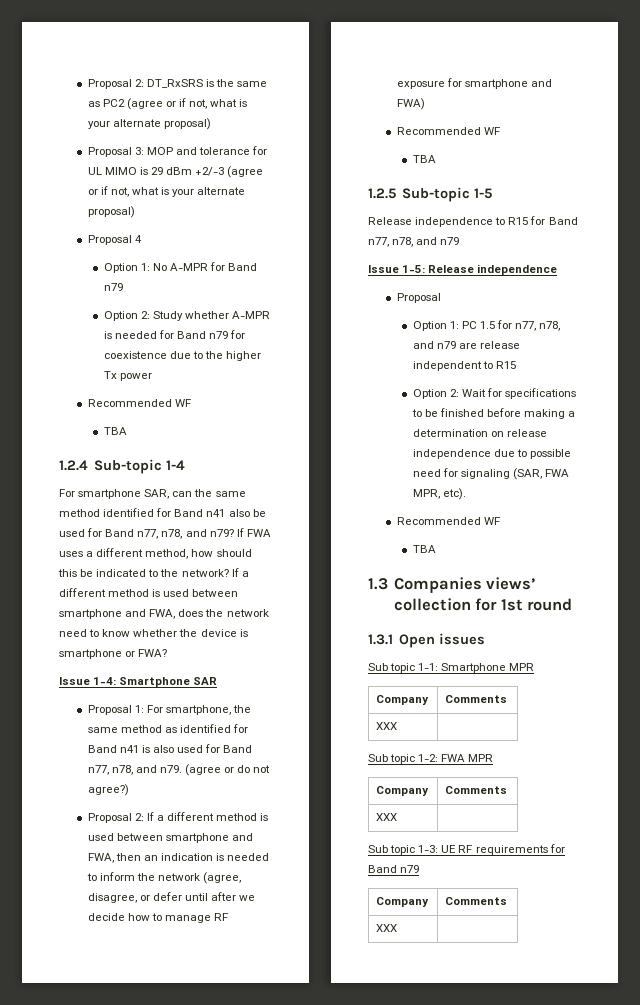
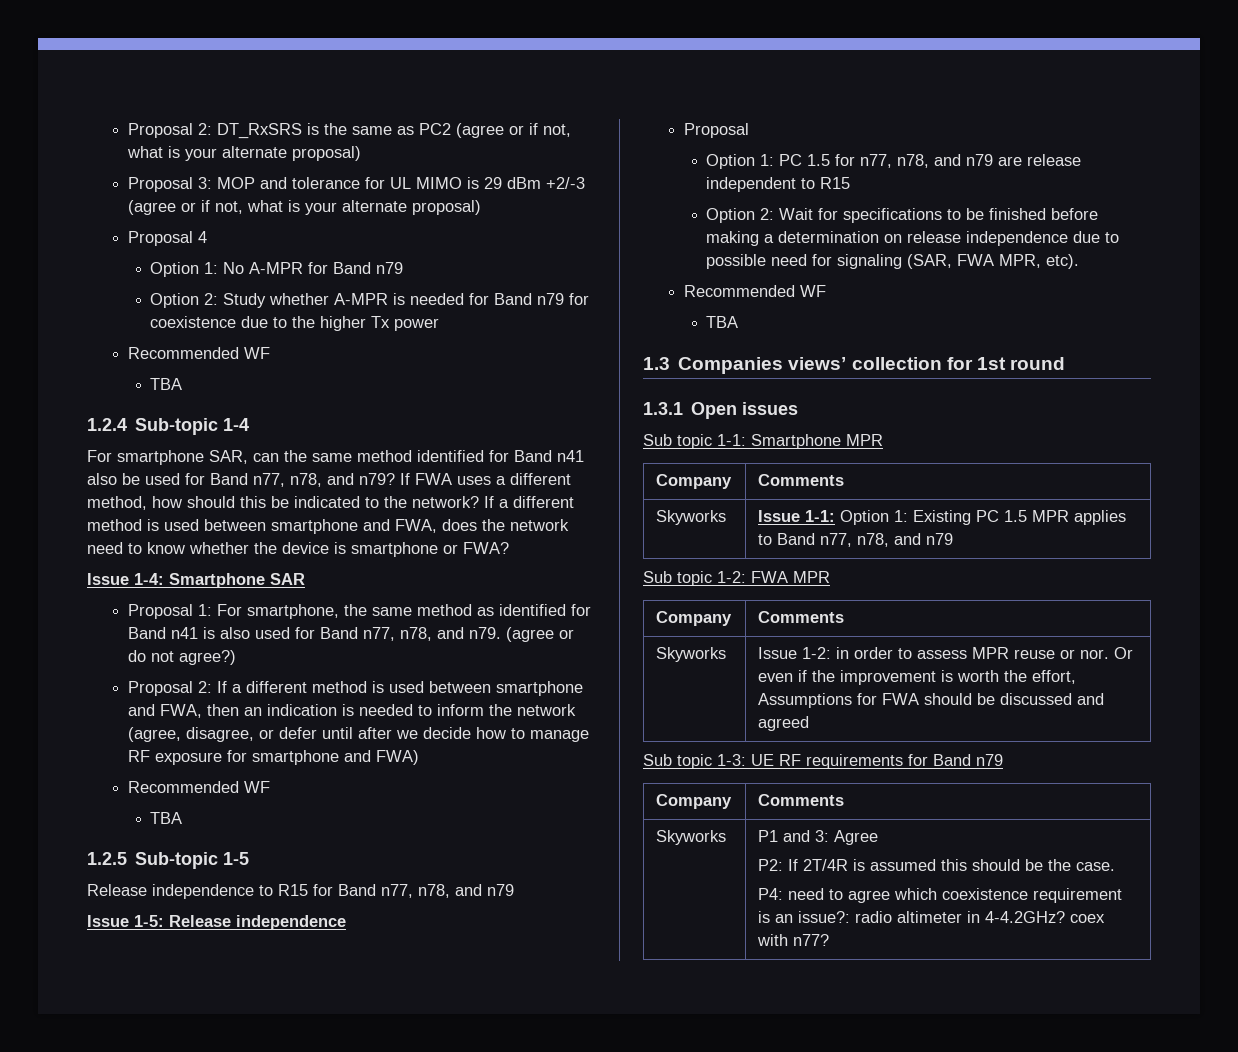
[376,722,398,730] XXX | -> [656,510,727,525] [758,510,1127,525] [758,533,954,547] Skyworks | Issue 1-1: Option 1: Existing PC 1.5 MPR applies to Band n77, n78, and n79
[376,813,398,821] XXX | -> [656,647,727,662] [758,647,1134,659] [758,670,1077,685] [758,693,1105,708] [758,716,810,731] Skyworks | Issue 1-2: in order to assess MPR reuse or nor. Or even if the improvement is worth the effort, Assumptions for FWA should be discussed and agreed
[376,924,398,932] XXX | -> [656,830,727,845] [758,830,879,845] [758,859,1116,871] [758,888,1123,903] [758,911,1106,923] [757,934,830,946] Skyworks | P1 and 3: Agree // P2: If 2T/4R is assumed this should be the case. // P4: need to agree which coexistence requirement is an issue?: radio altimeter in 4-4.2GHz? coex with n77?

